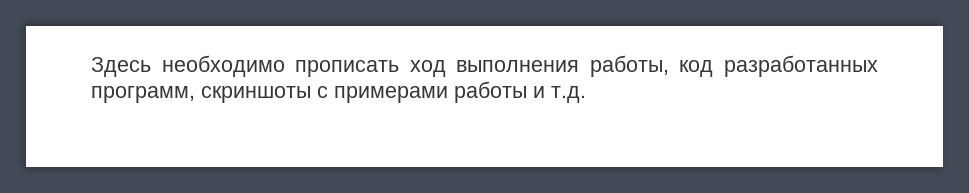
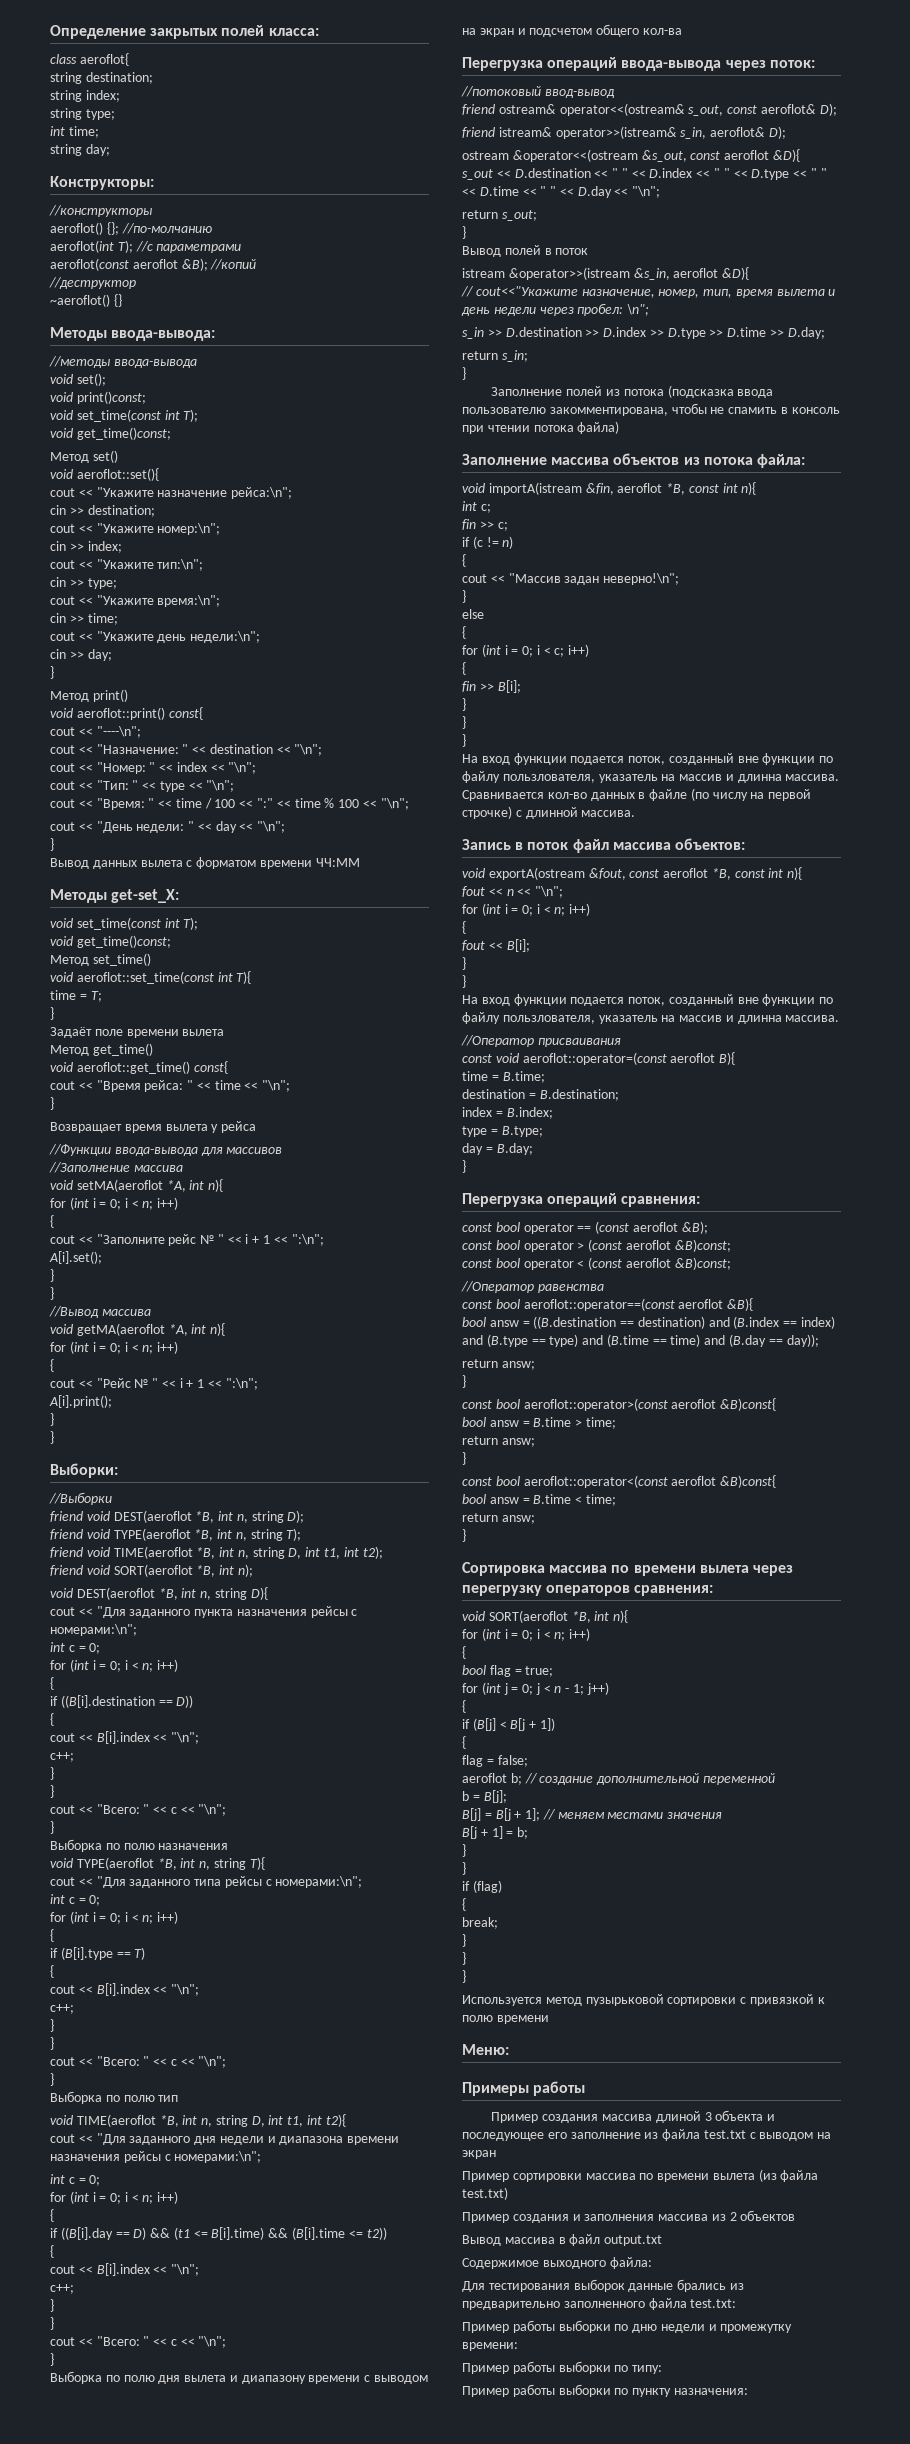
[91,55,878,77] [91,81,586,103] Здесь необходимо прописать ход выполнения работы, код разработанных программ, скриншоты с примерами работы и т.д. -> [50,25,319,39] [50,53,129,66] [50,72,153,84] [50,90,120,102] [50,108,115,120] [50,126,99,138] [50,144,110,156] [50,176,154,190] [49,205,152,217] [50,222,212,235] [50,240,242,253] [50,258,257,271] [49,277,136,289] [50,294,122,307] [50,327,216,341] [49,356,197,368] [50,373,106,386] [50,391,146,404] [50,409,199,422] [50,427,171,440] [50,450,118,463] [50,468,159,481] [50,487,293,499] [50,505,155,517] [50,523,221,535] [50,541,122,553] [50,559,204,571] [50,577,117,589] [50,595,221,607] [50,613,118,625] [50,631,261,643] [50,649,112,661] [50,666,54,679] [50,689,128,702] [50,707,203,720] [50,726,141,738] [50,744,323,756] [50,762,257,774] [50,780,235,792] [50,798,409,810] [50,821,286,833] [50,838,54,851] [50,857,360,869] [50,889,180,903] [50,917,199,930] [50,935,171,948] [50,953,151,966] [50,971,252,984] [50,990,102,1002] [50,1007,54,1020] [50,1027,225,1038] [50,1043,153,1056] [50,1061,228,1074] [50,1080,291,1092] [50,1097,54,1110] [50,1121,257,1133] [49,1144,283,1156] [49,1162,183,1173] [50,1179,224,1192] [50,1197,179,1210] [50,1215,54,1228] [50,1234,324,1246] [49,1251,102,1264] [50,1269,54,1282] [50,1287,54,1300] [49,1306,151,1318] [50,1323,226,1336] [50,1341,179,1354] [50,1359,54,1372] [50,1378,258,1390] [49,1395,112,1408] [50,1413,54,1426] [50,1431,54,1444] [50,1463,118,1478] [49,1492,112,1505] [50,1510,305,1523] [50,1528,302,1541] [50,1546,383,1559] [50,1564,253,1577] [50,1587,268,1600] [50,1606,358,1618] [50,1624,137,1636] [50,1642,101,1654] [50,1659,179,1672] [50,1677,54,1690] [50,1695,194,1708] [50,1713,54,1726] [50,1731,200,1744] [50,1752,74,1762] [50,1767,54,1780] [50,1785,54,1798] [50,1804,227,1816] [50,1821,54,1834] [50,1839,229,1852] [50,1857,265,1870] [50,1876,363,1888] [50,1894,101,1906] [50,1911,179,1924] [50,1929,54,1942] [50,1947,146,1960] [50,1965,54,1978] [50,1983,200,1996] [50,2004,74,2014] [50,2019,54,2032] [50,2037,54,2050] [50,2056,227,2068] [50,2073,54,2086] [50,2091,179,2104] [50,2114,346,2127] [50,2133,400,2145] [50,2151,262,2163] [50,2174,101,2186] [50,2191,179,2204] [50,2209,54,2222] [50,2227,387,2240] [50,2245,54,2258] [50,2263,200,2276] [50,2284,74,2294] [50,2299,54,2312] [50,2317,54,2330] [50,2336,227,2348] [50,2353,54,2366] [50,2371,429,2384] [462,24,682,37] [462,57,815,71] [461,86,615,98] [462,103,837,116] [462,126,786,139] [462,149,800,162] [462,168,827,180] [462,186,661,198] [462,210,537,221] [462,226,466,239] [462,245,589,257] [462,267,750,280] [461,286,836,298] [461,303,650,316] [462,327,825,339] [462,350,528,362] [462,367,466,380] [491,385,774,398] [462,403,840,416] [462,421,620,434] [462,453,805,468] [462,482,757,495] [462,501,491,513] [462,519,508,531] [462,536,514,549] [462,554,466,567] [462,573,680,585] [462,590,466,603] [462,609,484,619] [462,626,466,639] [462,644,590,657] [462,662,466,675] [462,680,521,693] [462,698,466,711] [462,716,466,729] [462,734,466,747] [462,753,834,765] [462,771,840,783] [462,788,812,801] [462,806,636,819] [462,838,745,853] [462,867,803,880] [462,886,564,898] [462,903,591,916] [462,921,466,934] [462,939,530,952] [462,957,466,970] [462,975,466,988] [462,994,834,1006] [462,1012,840,1024] [461,1035,621,1047] [462,1052,736,1065] [462,1071,545,1083] [462,1089,619,1101] [462,1107,553,1119] [462,1126,543,1137] [462,1143,533,1155] [462,1160,466,1173] [462,1193,701,1207] [462,1221,708,1234] [462,1239,731,1252] [462,1257,731,1270] [461,1281,604,1293] [462,1298,754,1311] [462,1316,836,1329] [462,1334,819,1347] [462,1359,535,1370] [462,1375,466,1388] [462,1398,777,1411] [462,1417,616,1429] [462,1436,535,1447] [462,1452,466,1465] [462,1475,777,1488] [462,1494,616,1506] [462,1513,535,1524] [462,1529,466,1542] [462,1562,793,1576] [462,1585,714,1596] [462,1610,629,1623] [462,1628,591,1641] [462,1646,466,1659] [462,1665,554,1677] [462,1682,609,1695] [462,1700,466,1713] [462,1718,555,1731] [462,1736,466,1749] [462,1755,528,1767] [462,1773,775,1785] [462,1790,507,1803] [462,1808,723,1821] [462,1826,529,1839] [462,1844,466,1857] [462,1862,466,1875] [462,1880,502,1893] [462,1898,466,1911] [462,1917,498,1929] [462,1934,466,1947] [462,1952,466,1965] [462,1970,466,1983] [462,1994,825,2006] [462,2015,549,2024] [462,2044,509,2055] [462,2081,586,2096] [491,2110,776,2123] [462,2129,832,2141] [462,2150,496,2159] [462,2169,819,2182] [462,2187,508,2200] [462,2210,796,2223] [462,2234,663,2246] [462,2257,652,2269] [462,2279,744,2292] [462,2298,737,2310] [462,2320,793,2333] [462,2342,518,2351] [462,2361,663,2374] [462,2384,748,2397] Определение закрытых полей класса: // class aeroflot{ // string destination; // string index; // string type; // int time; // string day; // Конструкторы: // //конструкторы // aeroflot() {}; //по-молчанию // aeroflot(int T); //с параметрами // aeroflot(const aeroflot &B); //копий // //деструктор // ~aeroflot() {} // Методы ввода-вывода: // //методы ввода-вывода // void set(); // void print()const; // void set_time(const int T); // void get_time()const; // Метод set() // void aeroflot::set(){ // cout << "Укажите назначение рейса:\n"; // cin >> destination; // cout << "Укажите номер:\n"; // cin >> index; // cout << "Укажите тип:\n"; // cin >> type; // cout << "Укажите время:\n"; // cin >> time; // cout << "Укажите день недели:\n"; // cin >> day; // } // Метод print() // void aeroflot::print() const{ // cout << "----\n"; // cout << "Назначение: " << destination << "\n"; // cout << "Номер: " << index << "\n"; // cout << "Тип: " << type << "\n"; // cout << "Время: " << time / 100 << ":" << time % 100 << "\n"; // cout << "День недели: " << day << "\n"; // } // Вывод данных вылета с форматом времени ЧЧ:ММ // Методы get-set_X: // void set_time(const int T); // void get_time()const; // Метод set_time() // void aeroflot::set_time(const int T){ // time = T; // } // Задаёт поле времени вылета // Метод get_time() // void aeroflot::get_time() const{ // cout << "Время рейса: " << time << "\n"; // } // Возвращает время вылета у рейса // //Функции ввода-вывода для массивов // //Заполнение массива // void setMA(aeroflot *A, int n){ // for (int i = 0; i < n; i++) // { // cout << "Заполните рейс № " << i + 1 << ":\n"; // A[i].set(); // } // } // //Вывод массива // void getMA(aeroflot *A, int n){ // for (int i = 0; i < n; i++) // { // cout << "Рейс № " << i + 1 << ":\n"; // A[i].print(); // } // } // Выборки: // //Выборки // friend void DEST(aeroflot *B, int n, string D); // friend void TYPE(aeroflot *B, int n, string T); // friend void TIME(aeroflot *B, int n, string D, int t1, int t2); // friend void SORT(aeroflot *B, int n); // void DEST(aeroflot *B, int n, string D){ // cout << "Для заданного пункта назначения рейсы с номерами:\n"; // int c = 0; // for (int i = 0; i < n; i++) // { // if ((B[i].destination == D)) // { // cout << B[i].index << "\n"; // c++; // } // } // cout << "Всего: " << c << "\n"; // } // Выборка по полю назначения // void TYPE(aeroflot *B, int n, string T){ // cout << "Для заданного типа рейсы с номерами:\n"; // int c = 0; // for (int i = 0; i < n; i++) // { // if (B[i].type == T) // { // cout << B[i].index << "\n"; // c++; // } // } // cout << "Всего: " << c << "\n"; // } // Выборка по полю тип // void TIME(aeroflot *B, int n, string D, int t1, int t2){ // cout << "Для заданного дня недели и диапазона времени назначения рейсы с номерами:\n"; // int c = 0; // for (int i = 0; i < n; i++) // { // if ((B[i].day == D) && (t1 <= B[i].time) && (B[i].time <= t2)) // { // cout << B[i].index << "\n"; // c++; // } // } // cout << "Всего: " << c << "\n"; // } // Выборка по полю дня вылета и диапазону времени с выводом на экран и подсчетом общего кол-ва // Перегрузка операций ввода-вывода через поток: // //потоковый ввод-вывод // friend ostream& operator<<(ostream& s_out, const aeroflot& D); // friend istream& operator>>(istream& s_in, aeroflot& D); // ostream &operator<<(ostream &s_out, const aeroflot &D){ // s_out << D.destination << " " << D.index << " " << D.type << " " << D.time << " " << D.day << "\n"; // return s_out; // } // Вывод полей в поток // istream &operator>>(istream &s_in, aeroflot &D){ // // cout<<"Укажите назначение, номер, тип, время вылета и день недели через пробел: \n"; // s_in >> D.destination >> D.index >> D.type >> D.time >> D.day; // return s_in; // } // Заполнение полей из потока (подсказка ввода пользователю закомментирована, чтобы не спамить в консоль при чтении потока файла) // Заполнение массива объектов из потока файла: // void importA(istream &fin, aeroflot *B, const int n){ // int c; // fin >> c; // if (c != n) // { // cout << "Массив задан неверно!\n"; // } // else // { // for (int i = 0; i < c; i++) // { // fin >> B[i]; // } // } // } // На вход функции подается поток, созданный вне функции по файлу пользлователя, указатель на массив и длинна массива. Сравнивается кол-во данных в файле (по числу на первой строчке) с длинной массива. // Запись в поток файл массива объектов: // void exportA(ostream &fout, const aeroflot *B, const int n){ // fout << n << "\n"; // for (int i = 0; i < n; i++) // { // fout << B[i]; // } // } // На вход функции подается поток, созданный вне функции по файлу пользлователя, указатель на массив и длинна массива. // //Оператор присваивания // const void aeroflot::operator=(const aeroflot B){ // time = B.time; // destination = B.destination; // index = B.index; // type = B.type; // day = B.day; // } // Перегрузка операций сравнения: // const bool operator == (const aeroflot &B); // const bool operator > (const aeroflot &B)const; // const bool operator < (const aeroflot &B)const; // //Оператор равенства // const bool aeroflot::operator==(const aeroflot &B){ // bool answ = ((B.destination == destination) and (B.index == index) and (B.type == type) and (B.time == time) and (B.day == day)); // return answ; // } // const bool aeroflot::operator>(const aeroflot &B)const{ // bool answ = B.time > time; // return answ; // } // const bool aeroflot::operator<(const aeroflot &B)const{ // bool answ = B.time < time; // return answ; // } // Сортировка массива по времени вылета через перегрузку операторов сравнения: // void SORT(aeroflot *B, int n){ // for (int i = 0; i < n; i++) // { // bool flag = true; // for (int j = 0; j < n - 1; j++) // { // if (B[j] < B[j + 1]) // { // flag = false; // aeroflot b; // создание дополнительной переменной // b = B[j]; // B[j] = B[j + 1]; // меняем местами значения // B[j + 1] = b; // } // } // if (flag) // { // break; // } // } // } // Используется метод пузырьковой сортировки с привязкой к полю времени // Меню: // Примеры работы // Пример создания массива длиной 3 объекта и последующее его заполнение из файла test.txt с выводом на экран // Пример сортировки массива по времени вылета (из файла test.txt) // Пример создания и заполнения массива из 2 объектов // Вывод массива в файл output.txt // Cодержимое выходного файла: // Для тестирования выборок данные брались из предварительно заполненного файла test.txt: // Пример работы выборки по дню недели и промежутку времени: // Пример работы выборки по типу: // Пример работы выборки по пункту назначения:

